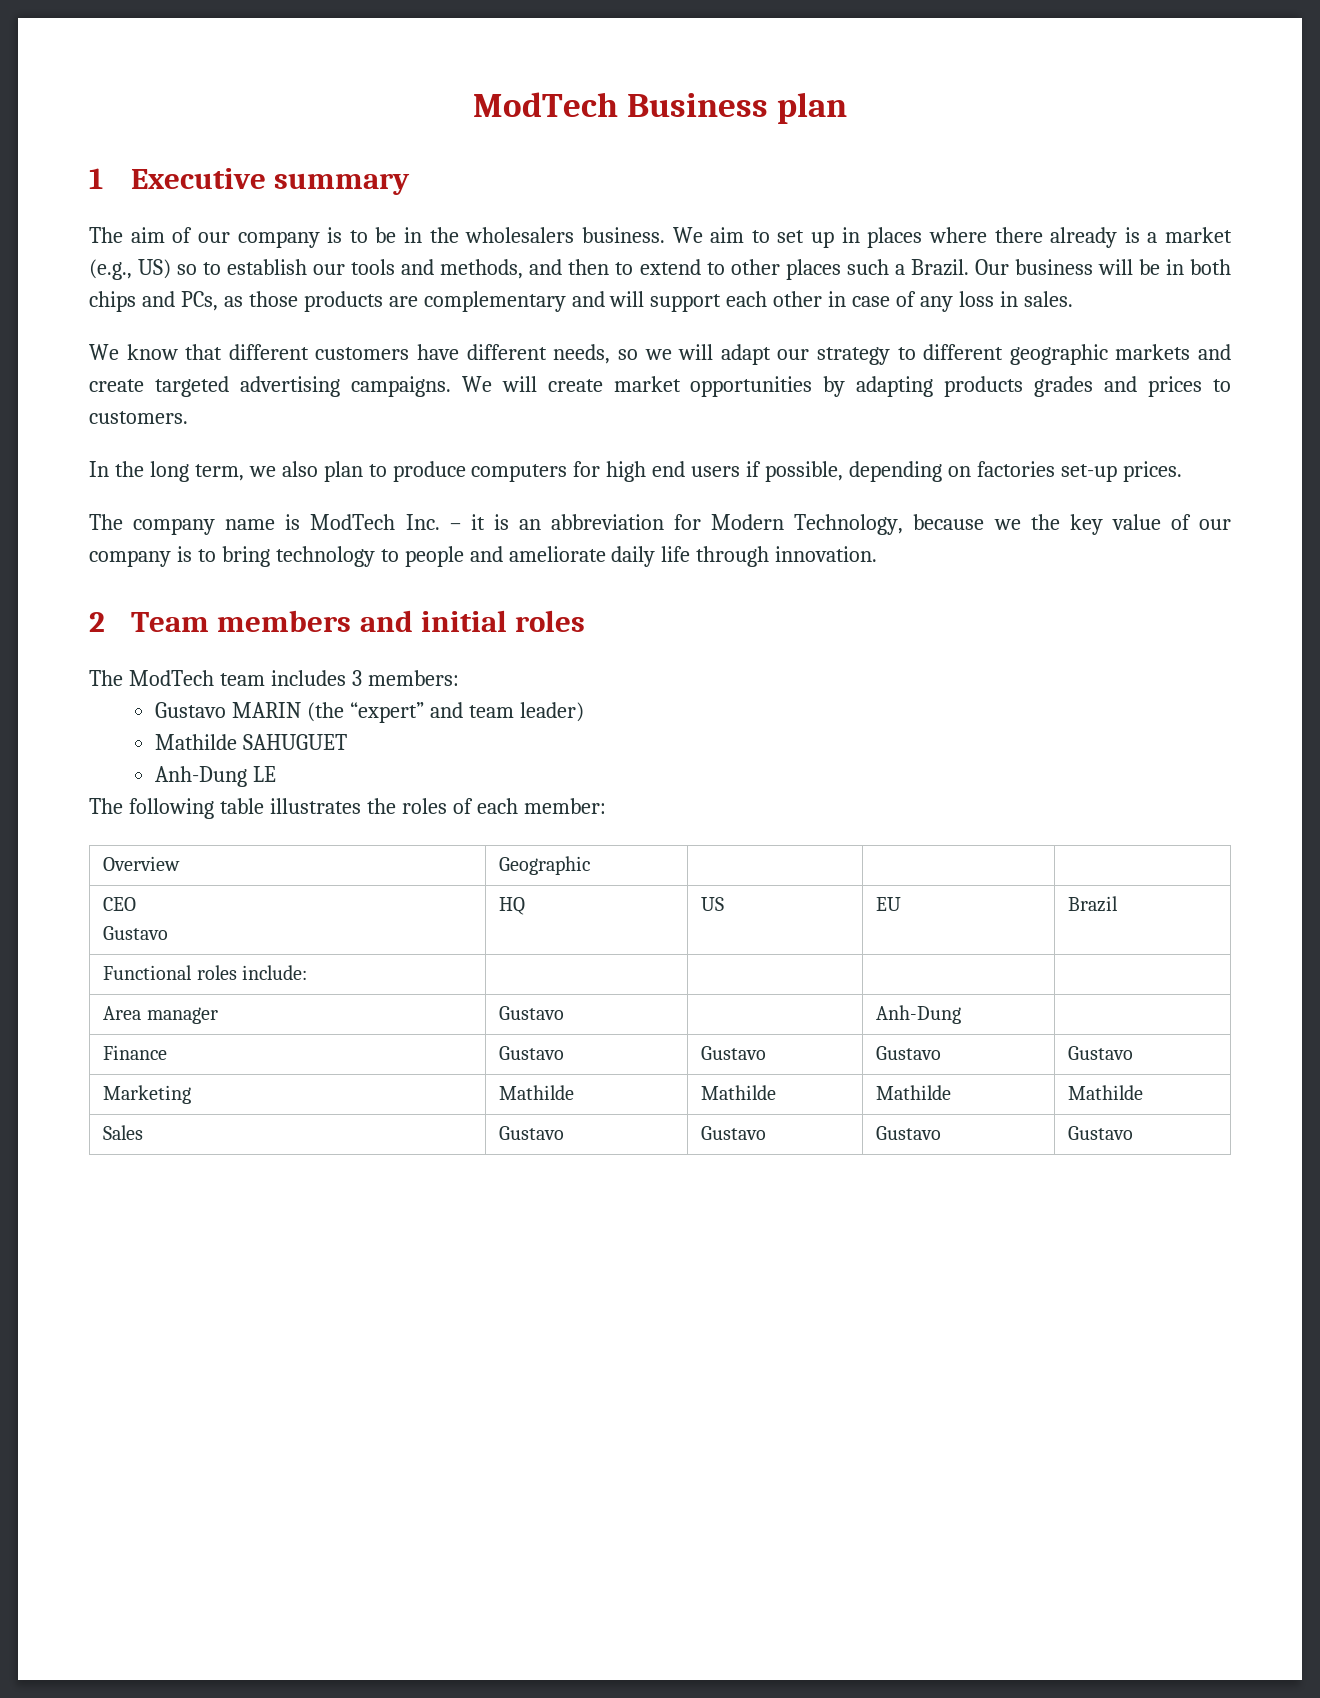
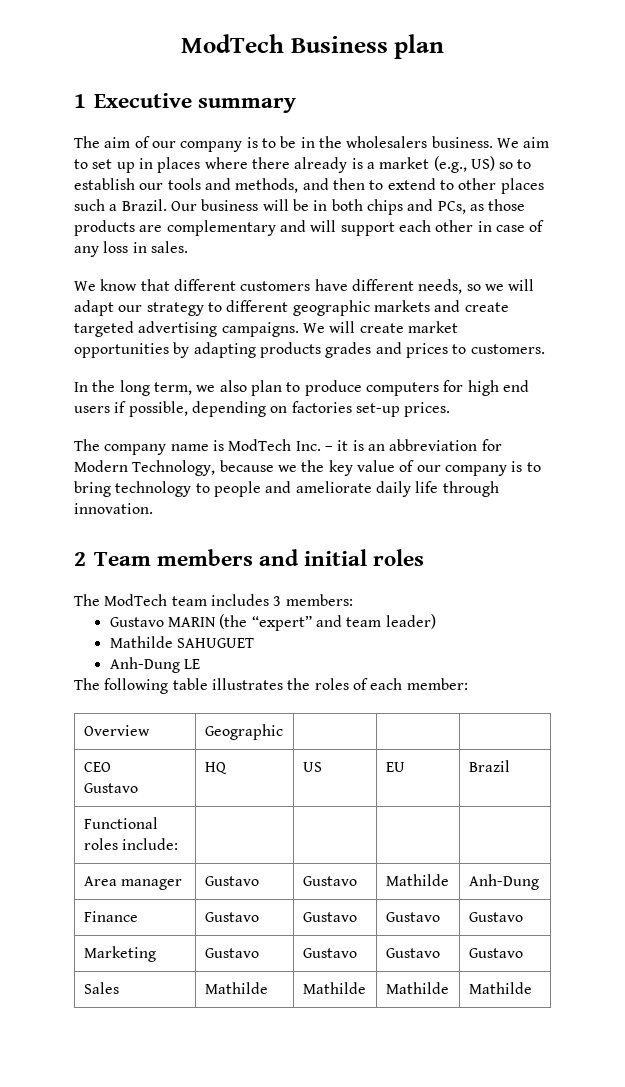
[876,1005,962,1024] | Anh-Dung | -> [302,876,357,886] [385,874,449,886] [468,874,539,890] Gustavo | Mathilde | Anh-Dung
(192, 1094) none -> [204,948,259,958] [302,948,357,958] [385,948,440,958] [468,948,523,958] [83,982,119,994] | Gustavo | Gustavo | Gustavo | Gustavo // Sales
[103,1125,144,1140] [499,1126,565,1140] [701,1126,767,1140] [876,1126,942,1140] [1068,1126,1134,1140] // Sales | Gustavo | Gustavo | Gustavo | Gustavo -> (532, 988) none

